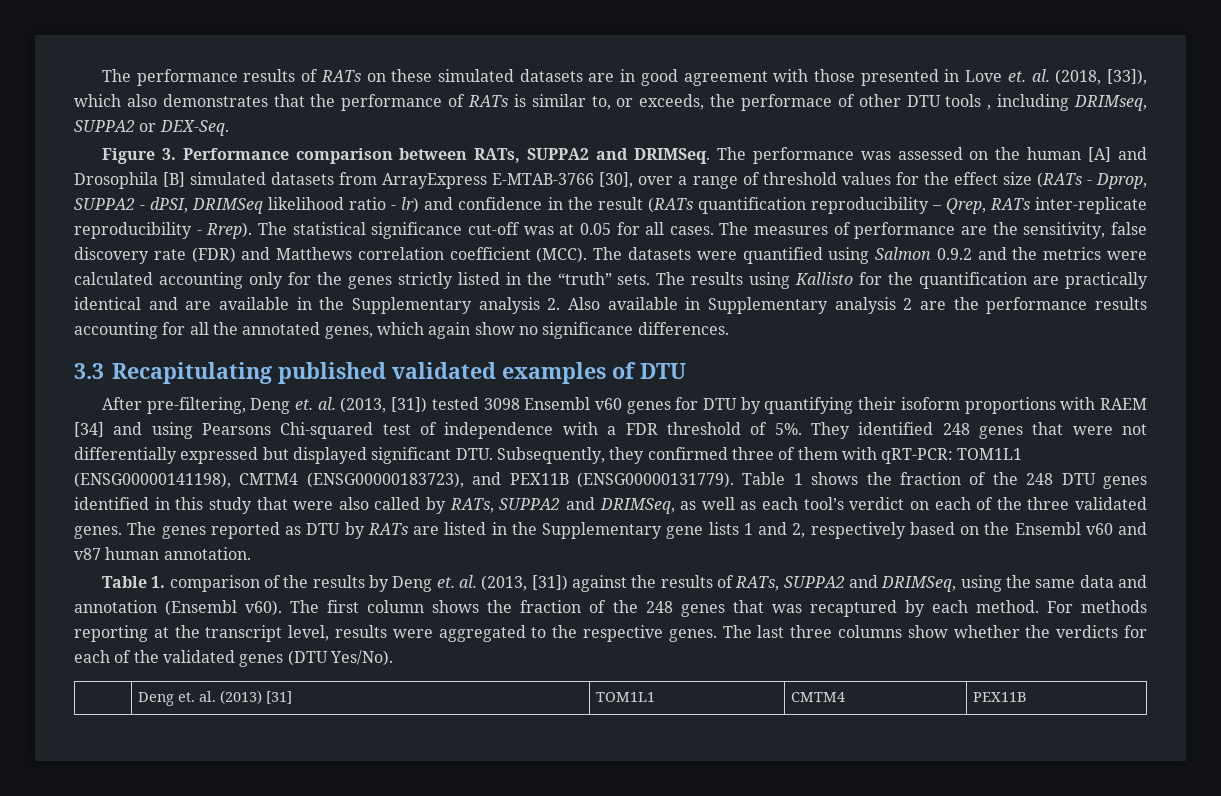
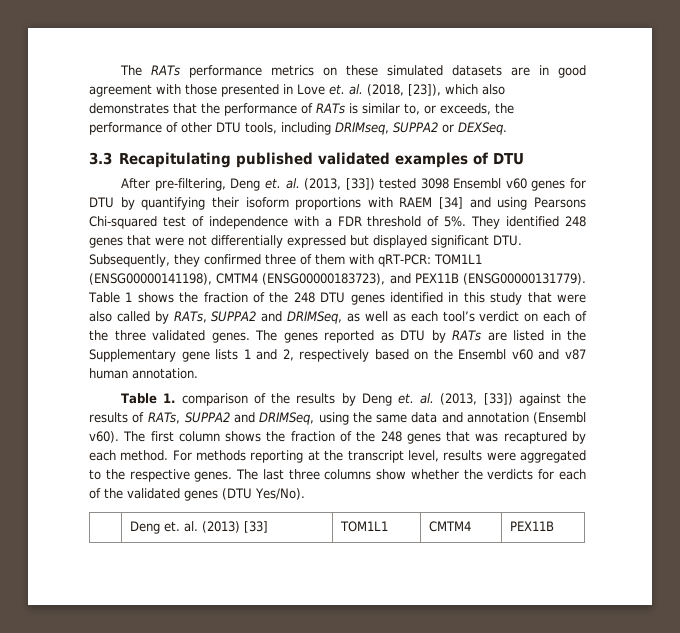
[101,69,361,86] The performance results of RATs -> [120,65,315,78] The RATs performance metrics
[1106,69,1147,85] [33]), -> [408,84,441,96] [23]),
[741,94,832,111] performace -> [89,122,162,135] performance
[945,94,992,110] tools , -> [245,122,277,134] tools,
[159,120,229,136] [101,147,1147,164] [74,172,1147,189] [74,197,1148,214] [74,222,1147,239] [74,247,1148,264] [74,272,1149,289] [74,297,1147,314] [74,322,729,339] DEX-Seq. // Figure 3. Performance comparison between RATs, SUPPA2 and DRIMSeq. The performance was assessed on the human [A] and Drosophila [B] simulated datasets from ArrayExpress E-MTAB-3766 [30], over a range of threshold values for the effect size (RATs - Dprop, SUPPA2 - dPSI, DRIMSeq likelihood ratio - lr) and confidence in the result (RATs quantification reproducibility – Qrep, RATs inter-replicate reproducibility - Rrep). The statistical significance cut-off was at 0.05 for all cases. The measures of performance are the sensitivity, false discovery rate (FDR) and Matthews correlation coefficient (MCC). The datasets were quantified using Salmon 0.9.2 and the metrics were calculated accounting only for the genes strictly listed in the “truth” sets. The results using Kallisto for the quantification are practically identical and are available in the Supplementary analysis 2. Also available in Supplementary analysis 2 are the performance results accounting for all the annotated genes, which again show no significance differences. -> [458,122,507,135] DEXSeq.
[391,397,428,413] [31]) -> [345,178,375,190] [33])
[531,575,568,591] [31]) -> [483,393,513,405] [33])
[265,691,292,704] [31] -> [244,521,269,533] [33]

